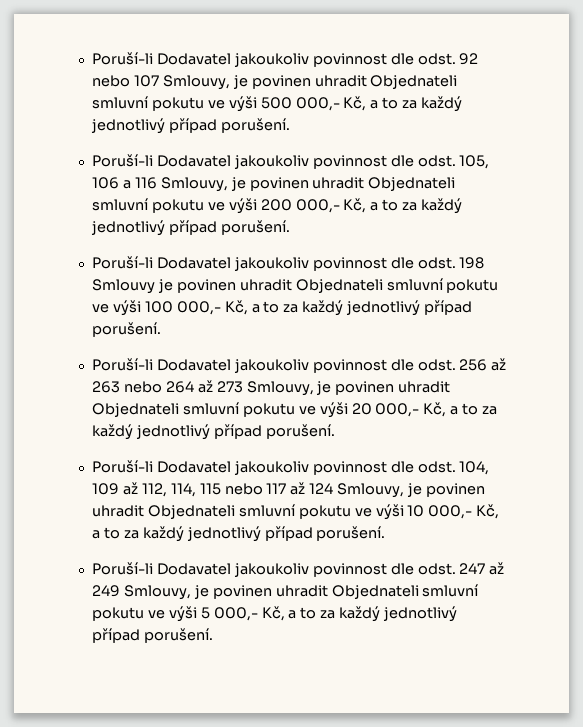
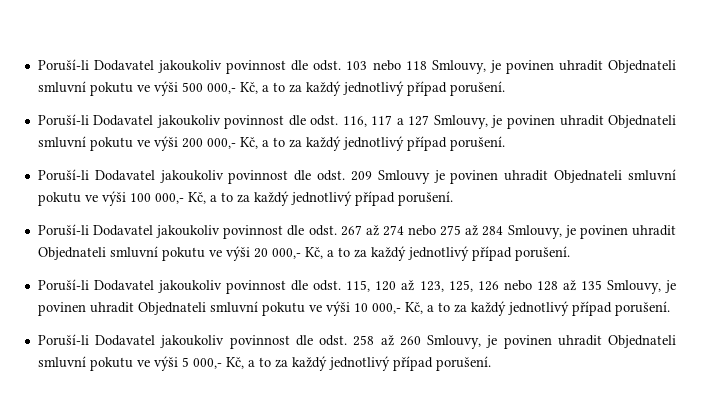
[91,52,479,67] [91,75,159,87] Poruší-li Dodavatel jakoukoliv povinnost dle odst. 92 nebo 107 -> [37,59,427,74] Poruší-li Dodavatel jakoukoliv povinnost dle odst. 103 nebo 118
[459,155,490,169] [91,177,157,189] 105, 106 a 116 -> [342,115,430,127] 116, 117 a 127
[459,257,485,269] 198 -> [350,171,372,181] 209
[459,358,507,371] [91,380,243,393] 256 až 263 nebo 264 až 273 -> [340,225,504,236] 267 až 274 nebo 275 až 284
[459,461,490,475] [91,482,334,497] 104, 109 až 112, 114, 115 nebo 117 až 124 -> [346,280,602,292] 115, 120 až 123, 125, 126 nebo 128 až 135
[459,562,505,575] [91,585,120,597] 247 až 249 -> [353,335,421,346] 258 až 260

